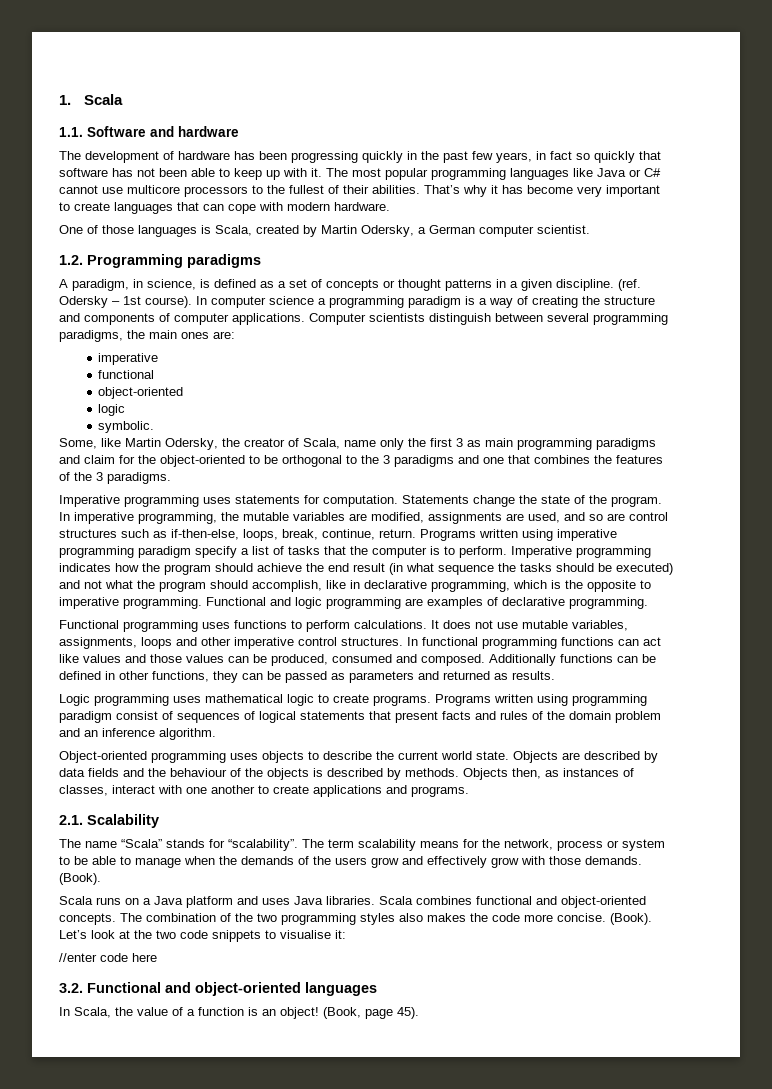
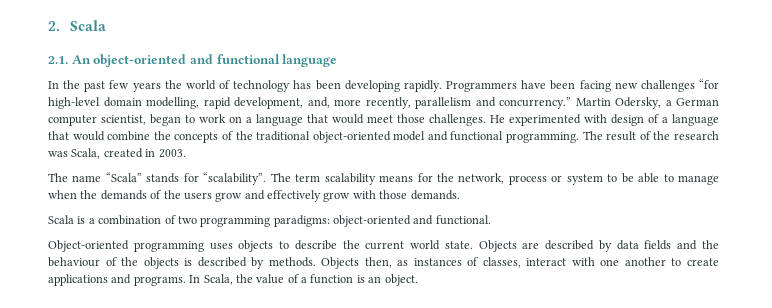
[59,95,71,105] 1. -> [48,21,60,31] 2.
[59,126,239,137] [59,151,661,163] [59,168,661,180] [59,185,660,197] [59,202,390,214] [59,225,317,237] 1.1. Software and hardware // The development of hardware has been progressing quickly in the past few years, in fact so quickly that software has not been able to keep up with it. The most popular programming languages like Java or C# cannot use multicore processors to the fullest of their abilities. That’s why it has become very important to create languages that can cope with modern hardware. // One of those languages is Scala, created by -> [48,54,338,67] [48,79,719,92] [48,97,571,109] 2.1. An object-oriented and functional language // In the past few years the world of technology has been developing rapidly. Programmers have been facing new challenges “for high-level domain modelling, rapid development, and, more recently, parallelism and concurrency.”
[537,225,590,234] [59,254,261,268] [59,279,641,291] [59,296,655,308] [59,313,668,325] [59,330,235,342] [98,353,159,365] [98,370,155,379] [98,387,184,399] [98,404,126,416] [98,421,155,433] [59,438,656,450] [59,455,663,467] [59,472,171,484] [59,495,662,507] [59,512,668,524] [59,529,617,541] [59,546,651,558] [59,563,673,575] [59,580,651,592] [59,597,648,609] [59,620,628,632] [59,637,661,649] [59,654,656,666] [59,671,555,683] [59,694,647,706] [59,711,661,723] [59,728,216,740] scientist. // 1.2. Programming paradigms // A paradigm, in science, is defined as a set of concepts or thought patterns in a given discipline. (ref. Odersky – 1st course). In computer science a programming paradigm is a way of creating the structure and components of computer applications. Computer scientists distinguish between several programming paradigms, the main ones are: // imperative // functional // object-oriented // logic // symbolic. // Some, like Martin Odersky, the creator of Scala, name only the first 3 as main programming paradigms and claim for the object-oriented to be orthogonal to the 3 paradigms and one that combines the features of the 3 paradigms. // Imperative programming uses statements for computation. Statements change the state of the program. In imperative programming, the mutable variables are modified, assignments are used, and so are control structures such as if-then-else, loops, break, continue, return. Programs written using imperative programming paradigm specify a list of tasks that the computer is to perform. Imperative programming indicates how the program should achieve the end result (in what sequence the tasks should be executed) and not what the program should accomplish, like in declarative programming, which is the opposite to imperative programming. Functional and logic programming are examples of declarative programming. // Functional programming uses functions to perform calculations. It does not use mutable variables, assignments, loops and other imperative control structures. In functional programming functions can act like values and those values can be produced, consumed and composed. Additionally functions can be defined in other functions, they can be passed as parameters and returned as results. // Logic programming uses mathematical logic to create programs. Programs written using programming paradigm consist of sequences of logical statements that present facts and rules of the domain problem and an inference algorithm. -> [101,114,719,126] [48,131,720,143] [48,148,186,159] [48,172,720,185] [48,190,460,202] [48,215,491,227] scientist, began to work on a language that would meet those challenges. He experimented with design of a language that would combine the concepts of the traditional object-oriented model and functional programming. The result of the research was Scala, created in 2003. // The name “Scala” stands for “scalability”. The term scalability means for the network, process or system to be able to manage when the demands of the users grow and effectively grow with those demands. // Scala is a combination of two programming paradigms: object-oriented and functional.
[59,814,159,828] [59,839,665,851] [59,856,642,868] [59,873,101,885] [59,896,646,908] [59,913,652,925] [59,930,346,942] [59,953,157,962] [59,982,377,996] // 2.1. Scalability // The name “Scala” stands for “scalability”. The term scalability means for the network, process or system to be able to manage when the demands of the users grow and effectively grow with those demands. (Book). // Scala runs on a Java platform and uses Java libraries. Scala combines functional and object-oriented concepts. The combination of the two programming styles also makes the code more concise. (Book). Let’s look at the two code snippets to visualise it: // //enter code here // 3.2. Functional and object-oriented languages // -> (186, 281) none
[280,1007,419,1019] object! (Book, page 45). -> [384,274,418,286] object.

